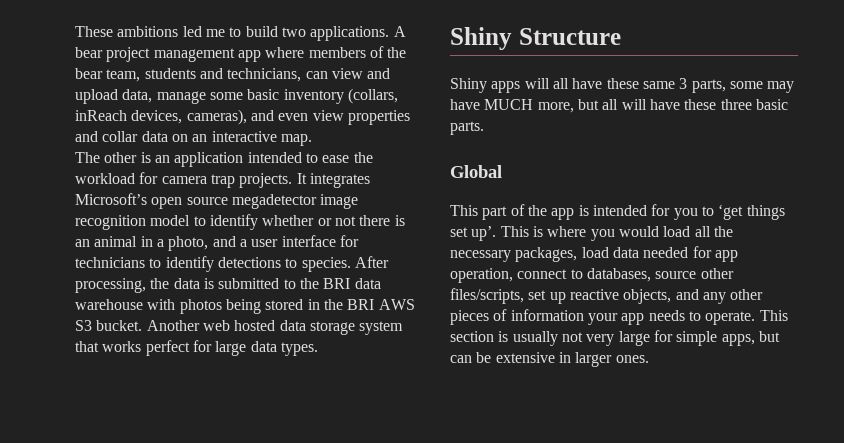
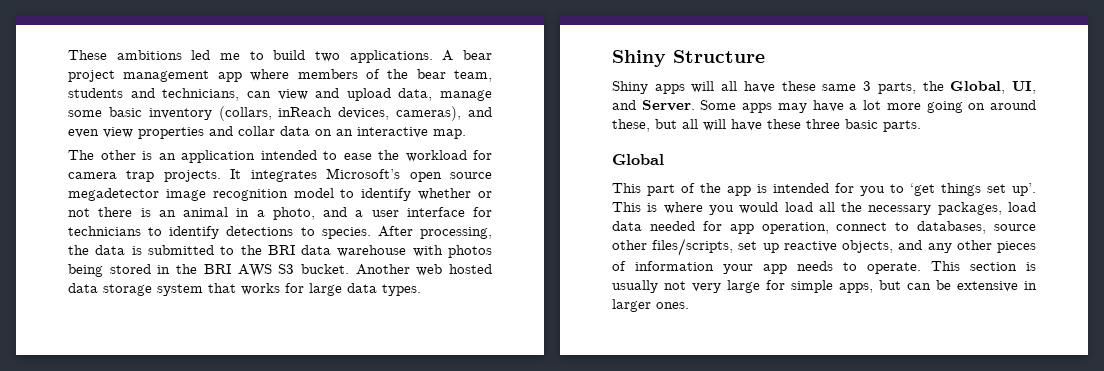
[145,340,190,356] perfect -> (280, 289) none
[729,81,795,93] [450,99,574,113] some may have MUCH more, -> [922,81,1036,94] [612,100,1036,113] [612,119,650,132] the Global, UI, and Server. Some apps may have a lot more going on around these,

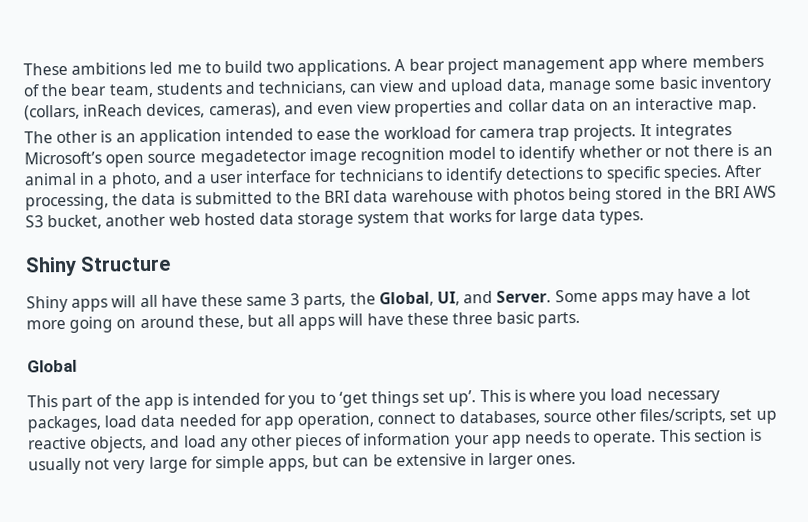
(315, 231) none -> [605,166,661,183] specific
[300,264,410,275] bucket. Another -> [47,213,167,230] bucket, another
(698, 124) none -> [298,316,336,331] apps
[739,202,863,214] would load all the -> [610,388,644,401] load
(923, 245) none -> [183,435,217,448] load

